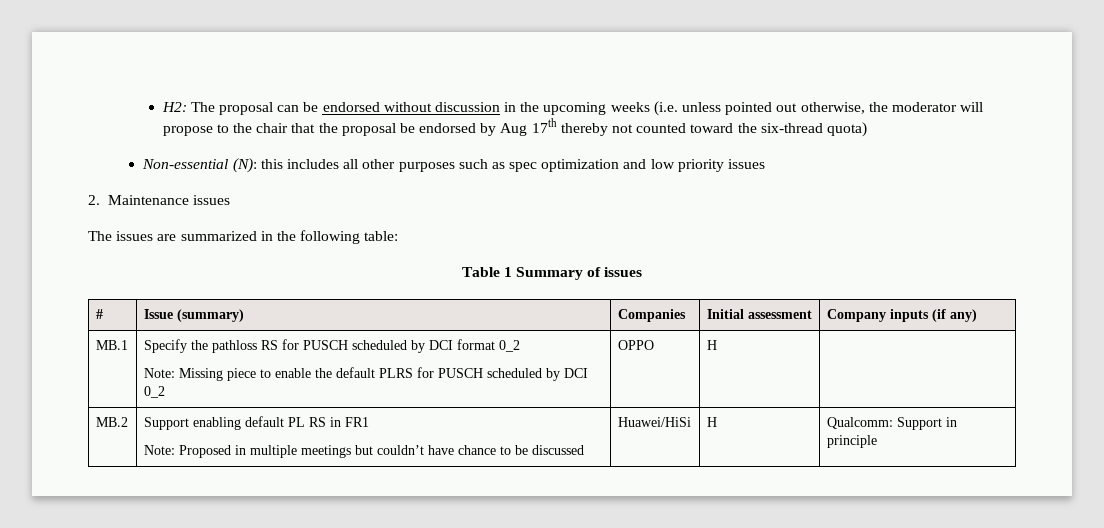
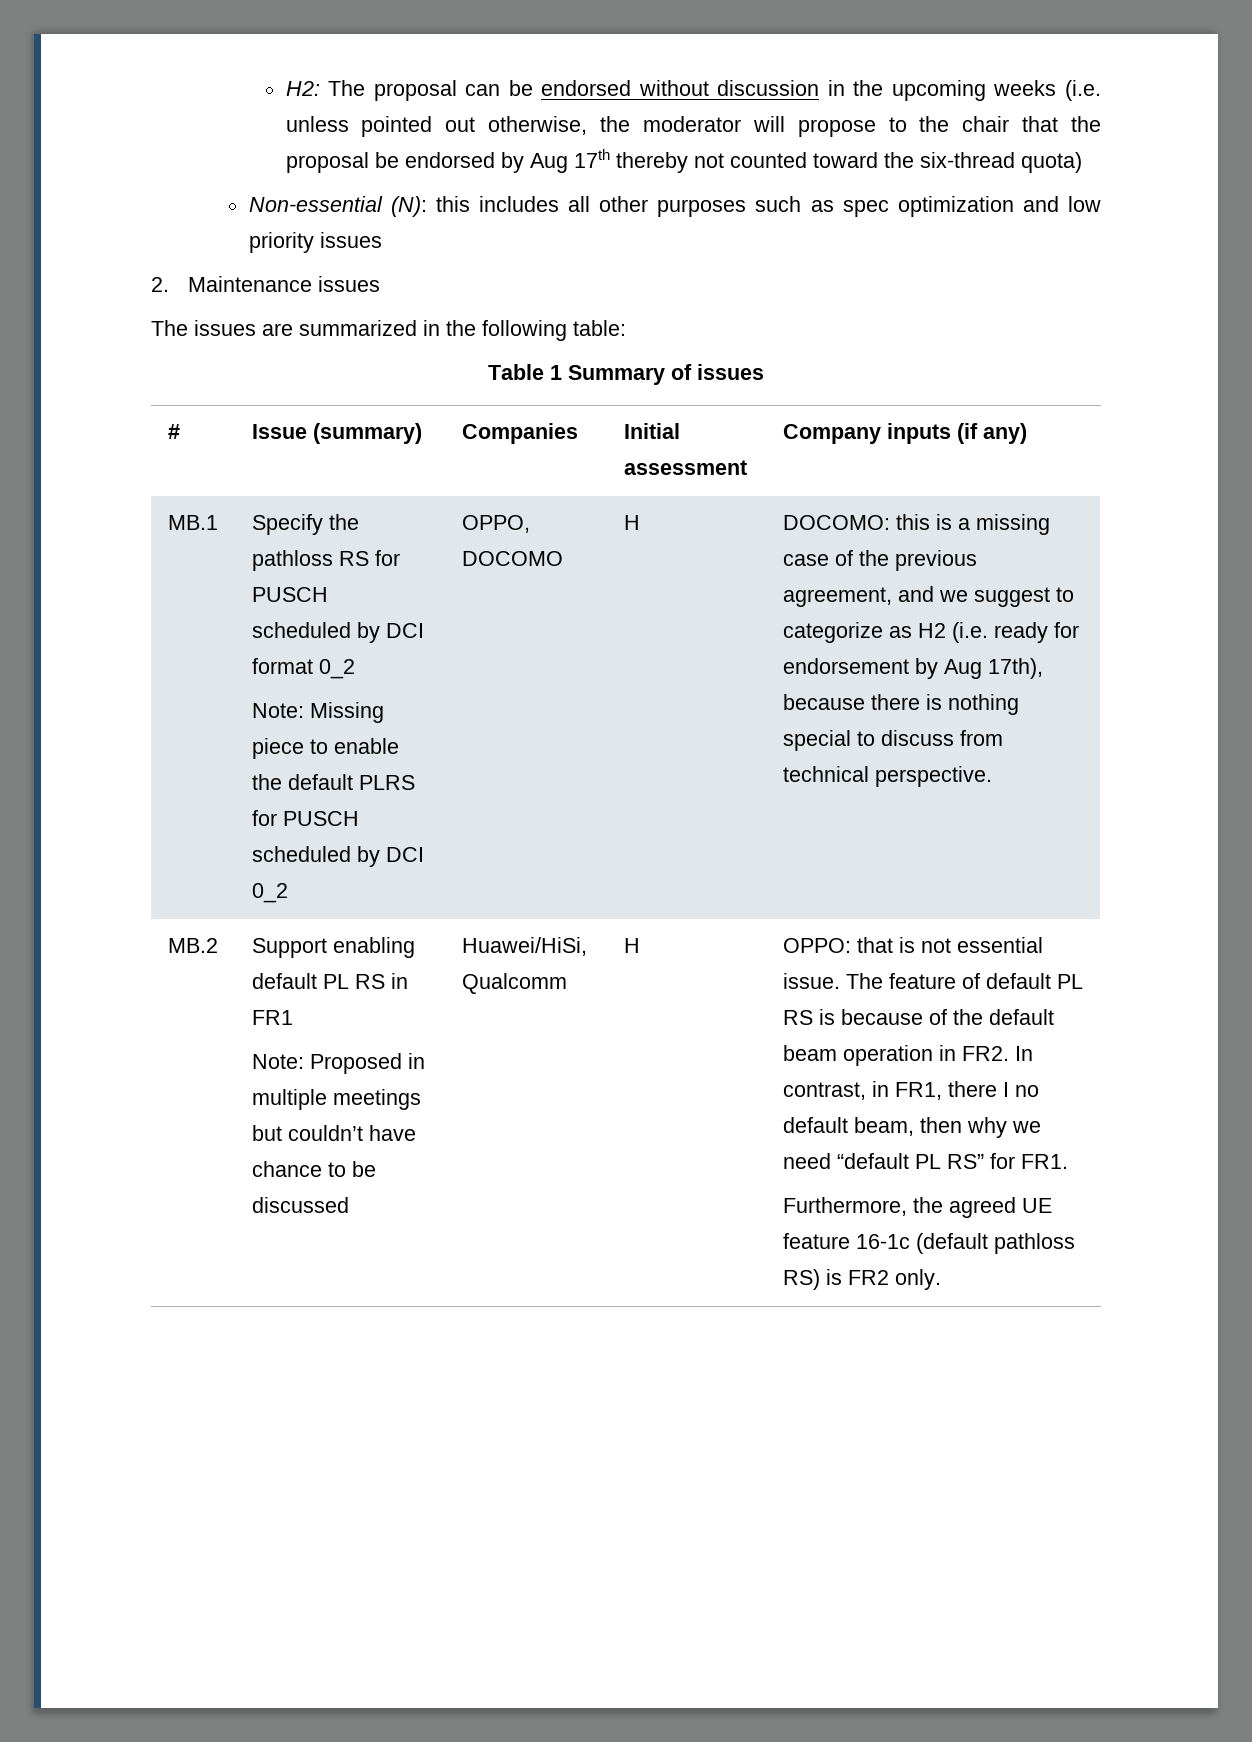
[617,340,654,350] [706,340,717,350] OPPO | H | -> [461,515,530,533] [461,551,563,566] [623,515,640,530] [782,514,1050,535] [782,550,977,571] [782,586,1074,607] [782,622,1079,643] [782,658,1043,679] [782,694,1019,715] [782,730,1003,751] [782,766,992,787] OPPO, DOCOMO | H | DOCOMO: this is a missing case of the previous agreement, and we suggest to categorize as H2 (i.e. ready for endorsement by Aug 17th), because there is nothing special to discuss from technical perspective.
[617,417,691,427] [706,417,717,427] [826,417,957,430] [826,435,877,448] Huawei/HiSi | H | Qualcomm: Support in principle -> [461,937,587,956] [461,973,567,994] [623,938,640,953] [782,937,1043,953] [782,973,1083,989] [782,1009,1054,1025] [782,1045,1033,1066] [782,1081,1039,1100] [782,1117,1041,1138] [782,1153,1068,1169] [782,1197,1052,1218] [782,1233,1075,1254] [782,1269,941,1290] Huawei/HiSi, Qualcomm | H | OPPO: that is not essential issue. The feature of default PL RS is because of the default beam operation in FR2. In contrast, in FR1, there I no default beam, then why we need “default PL RS” for FR1. // Furthermore, the agreed UE feature 16-1c (default pathloss RS) is FR2 only.

